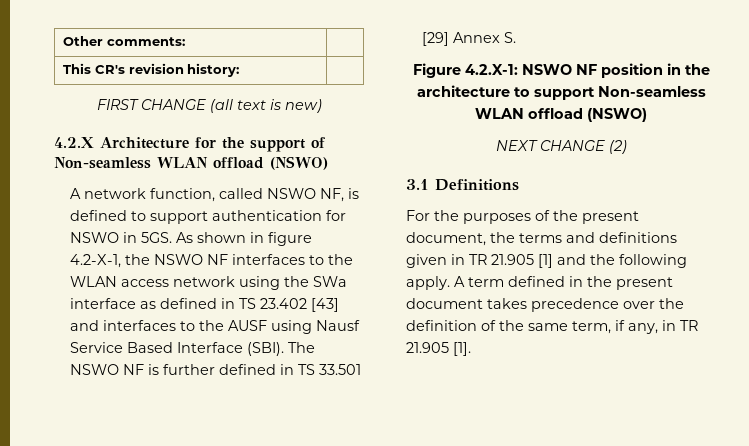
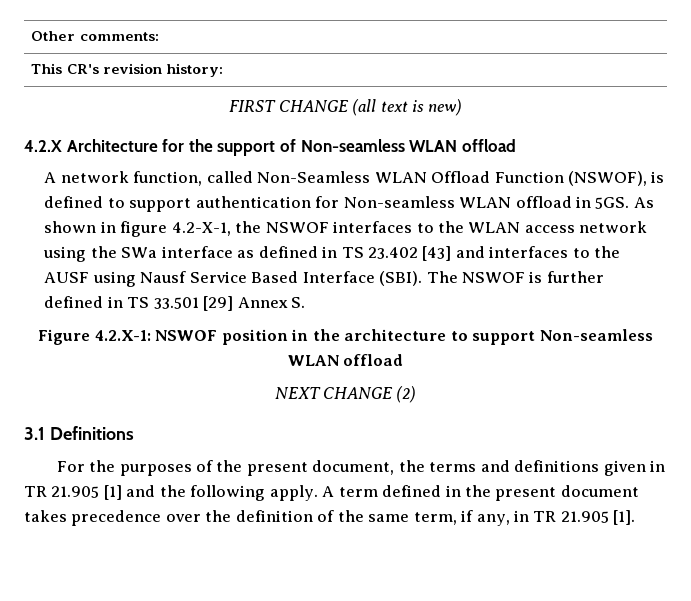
[270,156,328,170] (NSWO) -> (516, 145) none
[267,188,345,202] NSWO NF, -> [257,171,648,186] Non-Seamless WLAN Offload Function (NSWOF),
[70,232,120,243] NSWO -> [343,196,572,208] Non-seamless WLAN offload
[154,254,229,265] NSWO NF -> [265,222,329,233] NSWOF
[70,364,145,375] NSWO NF -> [462,272,526,283] NSWOF
[521,64,597,75] NSWO NF -> [155,330,218,341] NSWOF
[587,108,647,122] (NSWO) -> (404, 360) none

